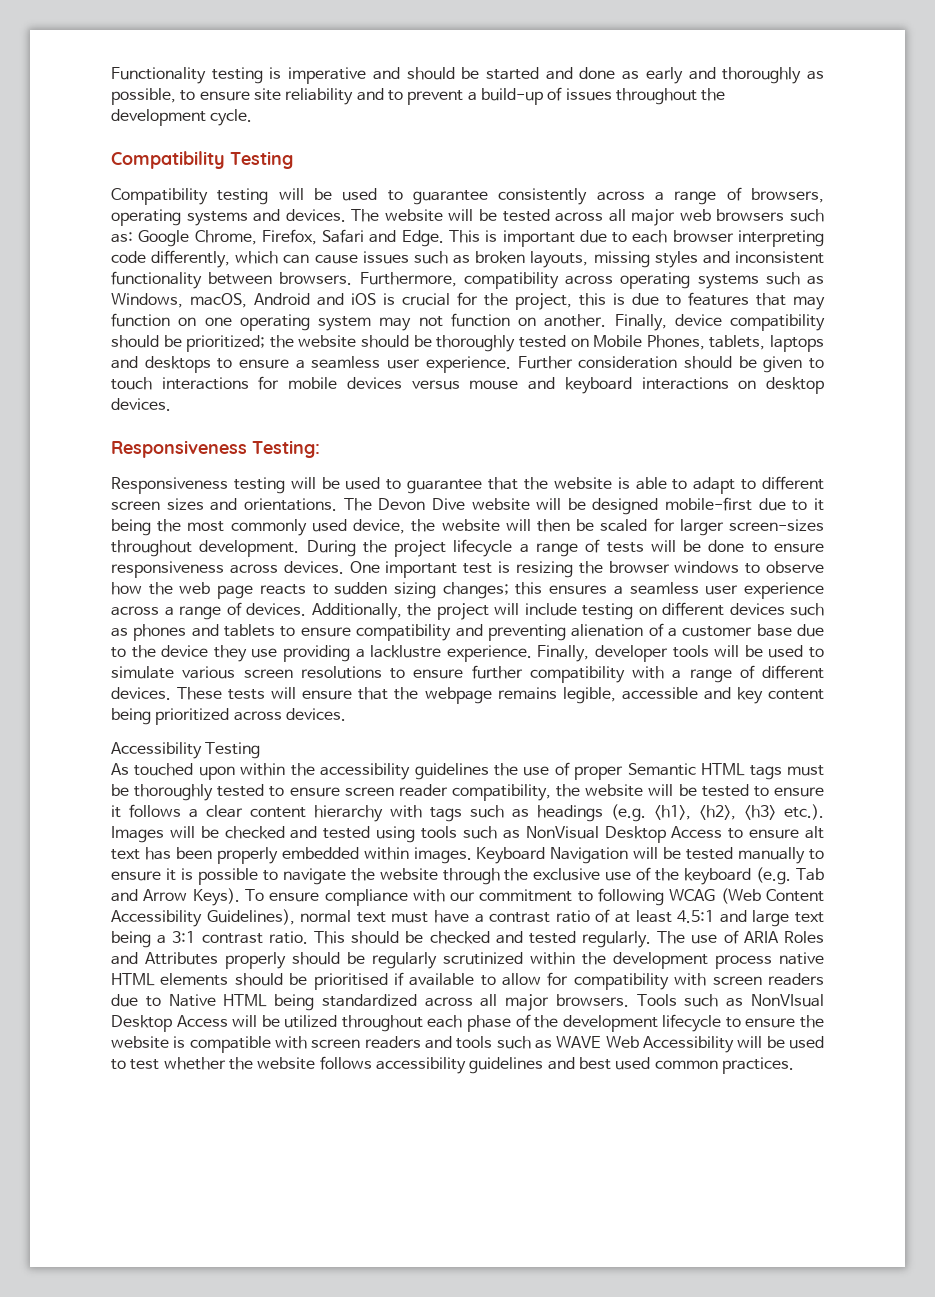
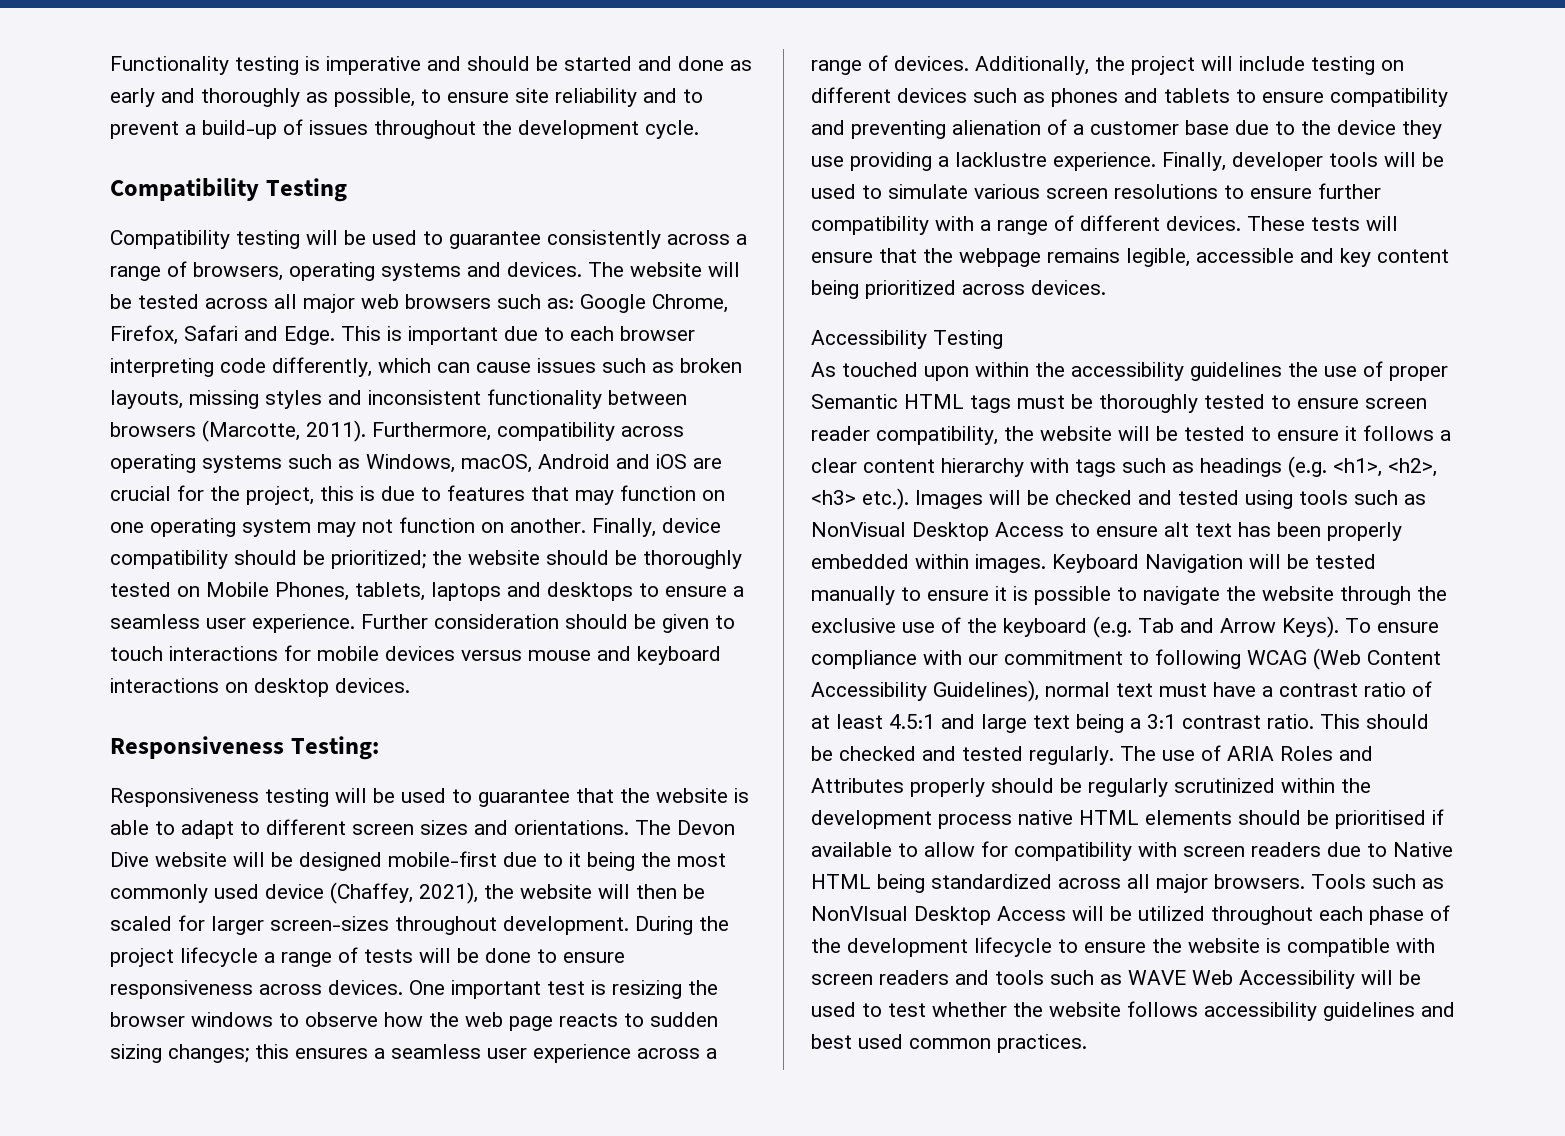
[279,272,353,285] browsers. -> [110,420,366,442] browsers (Marcotte, 2011).
[383,293,395,305] is -> [693,458,722,469] are
[353,519,406,534] device, -> [265,882,478,904] device (Chaffey, 2021),

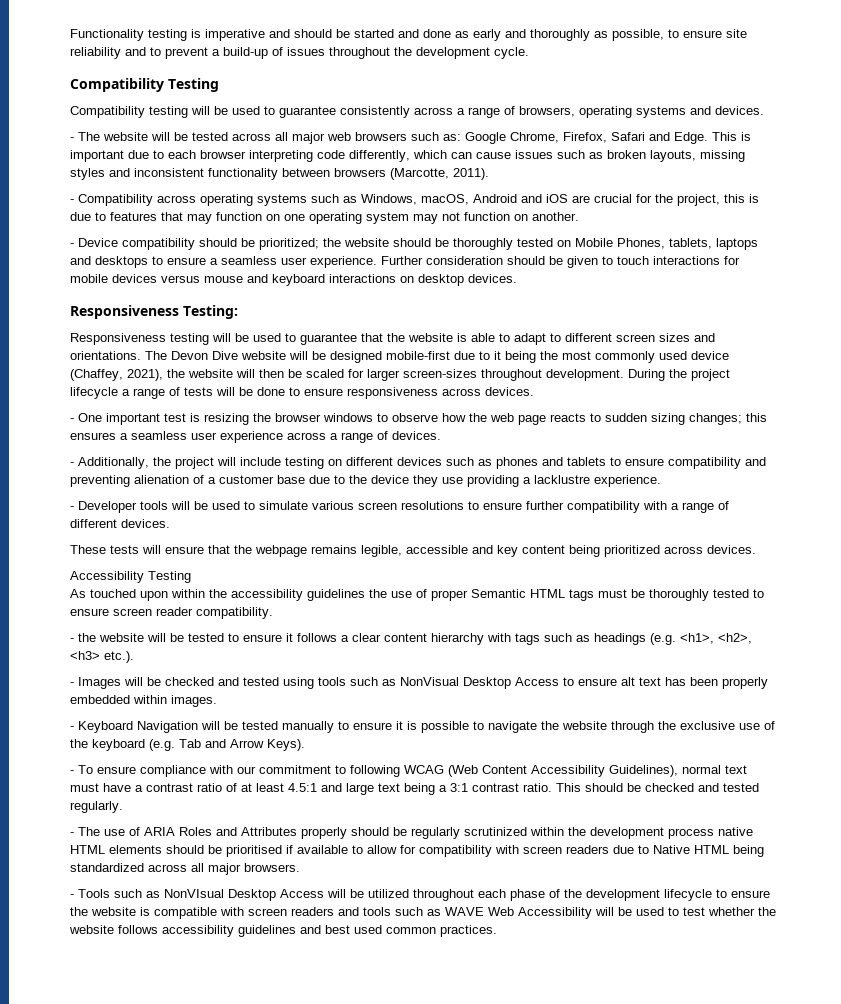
(582, 269) none -> [70,137,74,141] // -
[372,422,615,441] Furthermore, compatibility -> [70,194,153,206] // - Compatibility
[592,518,721,537] Finally, device -> [70,238,118,247] // - Device
(403, 987) none -> [70,418,74,422] // -
(969, 63) none -> [70,462,74,466] // -
[1162,152,1323,171] Finally, developer -> [70,501,137,513] // - Developer
(1241, 223) none -> (170, 523) //
[876,426,998,445] compatibility, -> [196,607,273,619] [70,638,74,642] compatibility. // -
(909, 499) none -> [70,682,74,686] // -
(1046, 563) none -> [70,726,74,730] // -
(1339, 627) none -> [70,770,74,774] // -
(1114, 755) none -> [70,832,74,836] // -
(1305, 881) none -> [70,894,74,898] // -

